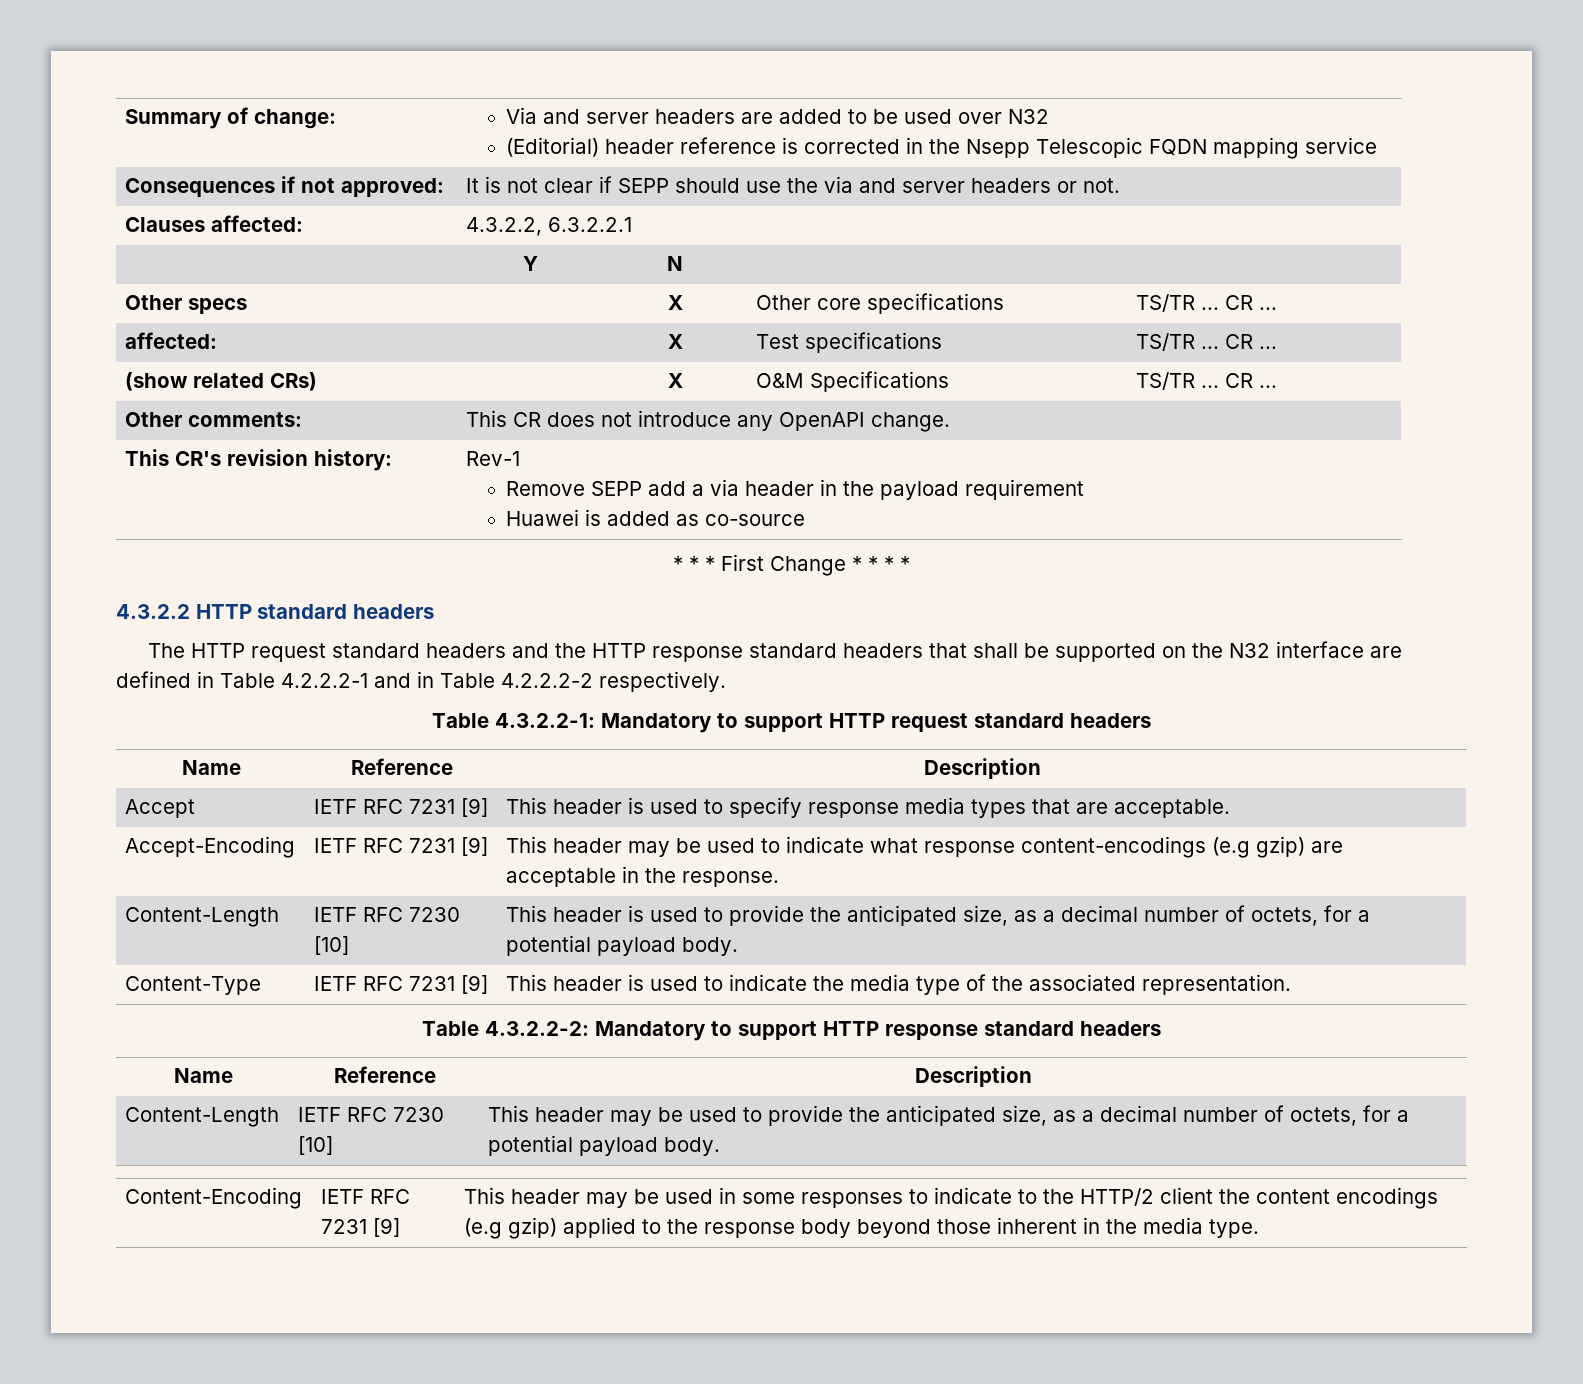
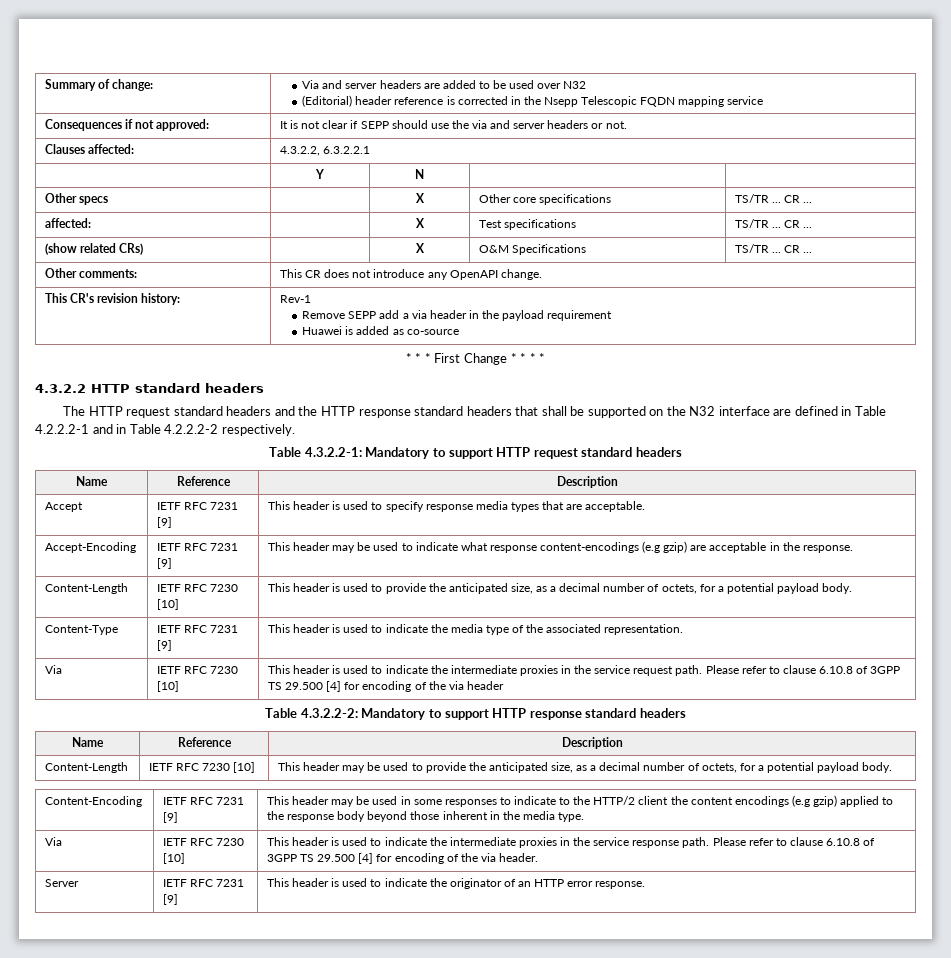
(1292, 984) none -> [45,665,63,674] [157,666,239,674] [157,681,180,692] [268,665,901,676] [268,681,504,692] // Via | IETF RFC 7230 [10] | This header is used to indicate the intermediate proxies in the service request path. Please refer to clause 6.10.8 of 3GPP TS 29.500 [4] for encoding of the via header
(1260, 1228) none -> [45,837,63,846] [163,838,245,846] [163,853,186,864] [267,837,876,848] [267,853,538,864] [45,879,80,887] [163,879,245,887] [163,894,179,905] [267,878,646,889] // Via | IETF RFC 7230 [10] | This header is used to indicate the intermediate proxies in the service response path. Please refer to clause 6.10.8 of 3GPP TS 29.500 [4] for encoding of the via header. // Server | IETF RFC 7231 [9] | This header is used to indicate the originator of an HTTP error response.

